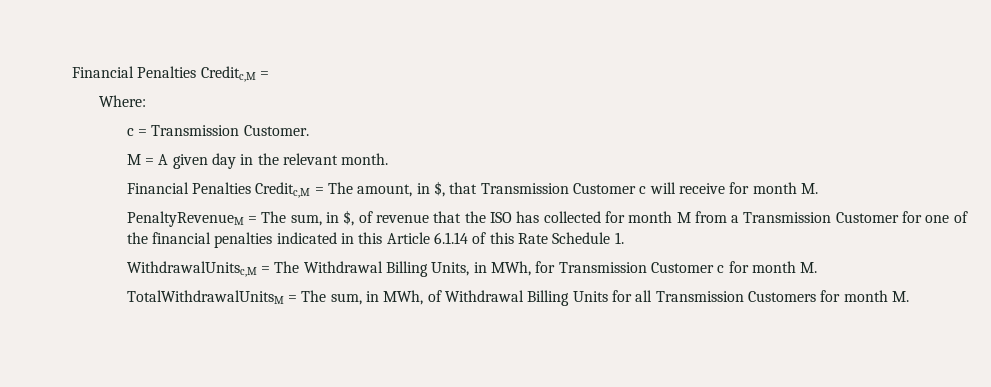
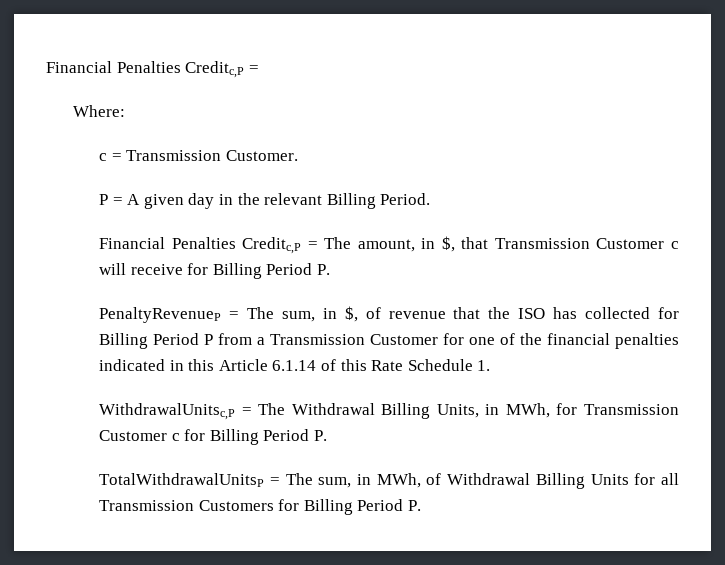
[72,66,256,82] Financial Penalties Creditc,M -> [46,61,245,78] Financial Penalties Creditc,P
[126,154,141,165] M -> [99,194,109,205] P
[341,153,389,165] [126,182,311,198] month. // Financial Penalties Creditc,M -> [326,193,431,209] [99,237,302,254] Billing Period. // Financial Penalties Creditc,P
[752,182,818,194] [126,211,244,227] month M. // PenaltyRevenueM -> [212,263,331,279] [99,307,222,323] Billing Period P. // PenaltyRevenueP
[628,211,691,223] month M -> [99,333,214,349] Billing Period P
[126,261,257,277] WithdrawalUnitsc,M -> [99,403,236,420] WithdrawalUnitsc,P
[751,261,818,273] [126,290,284,304] month M. // TotalWithdrawalUnitsM -> [209,429,328,445] [99,473,265,487] Billing Period P. // TotalWithdrawalUnitsP
[843,290,909,302] month M. -> [303,499,422,515] Billing Period P.

